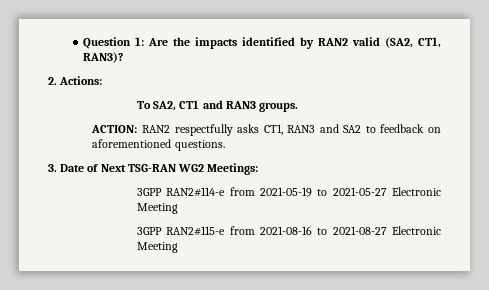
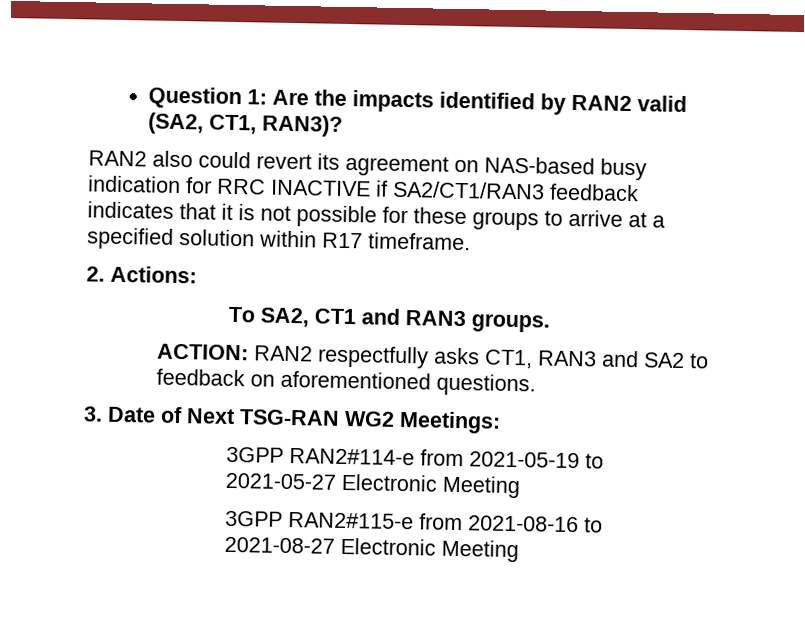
(124, 57) none -> [88,150,647,181] [88,175,639,202] [87,201,665,231] [87,227,471,251] // RAN2 also could revert its agreement on NAS-based busy indication for RRC INACTIVE if SA2/CT1/RAN3 feedback indicates that it is not possible for these groups to arrive at a specified solution within R17 timeframe.

